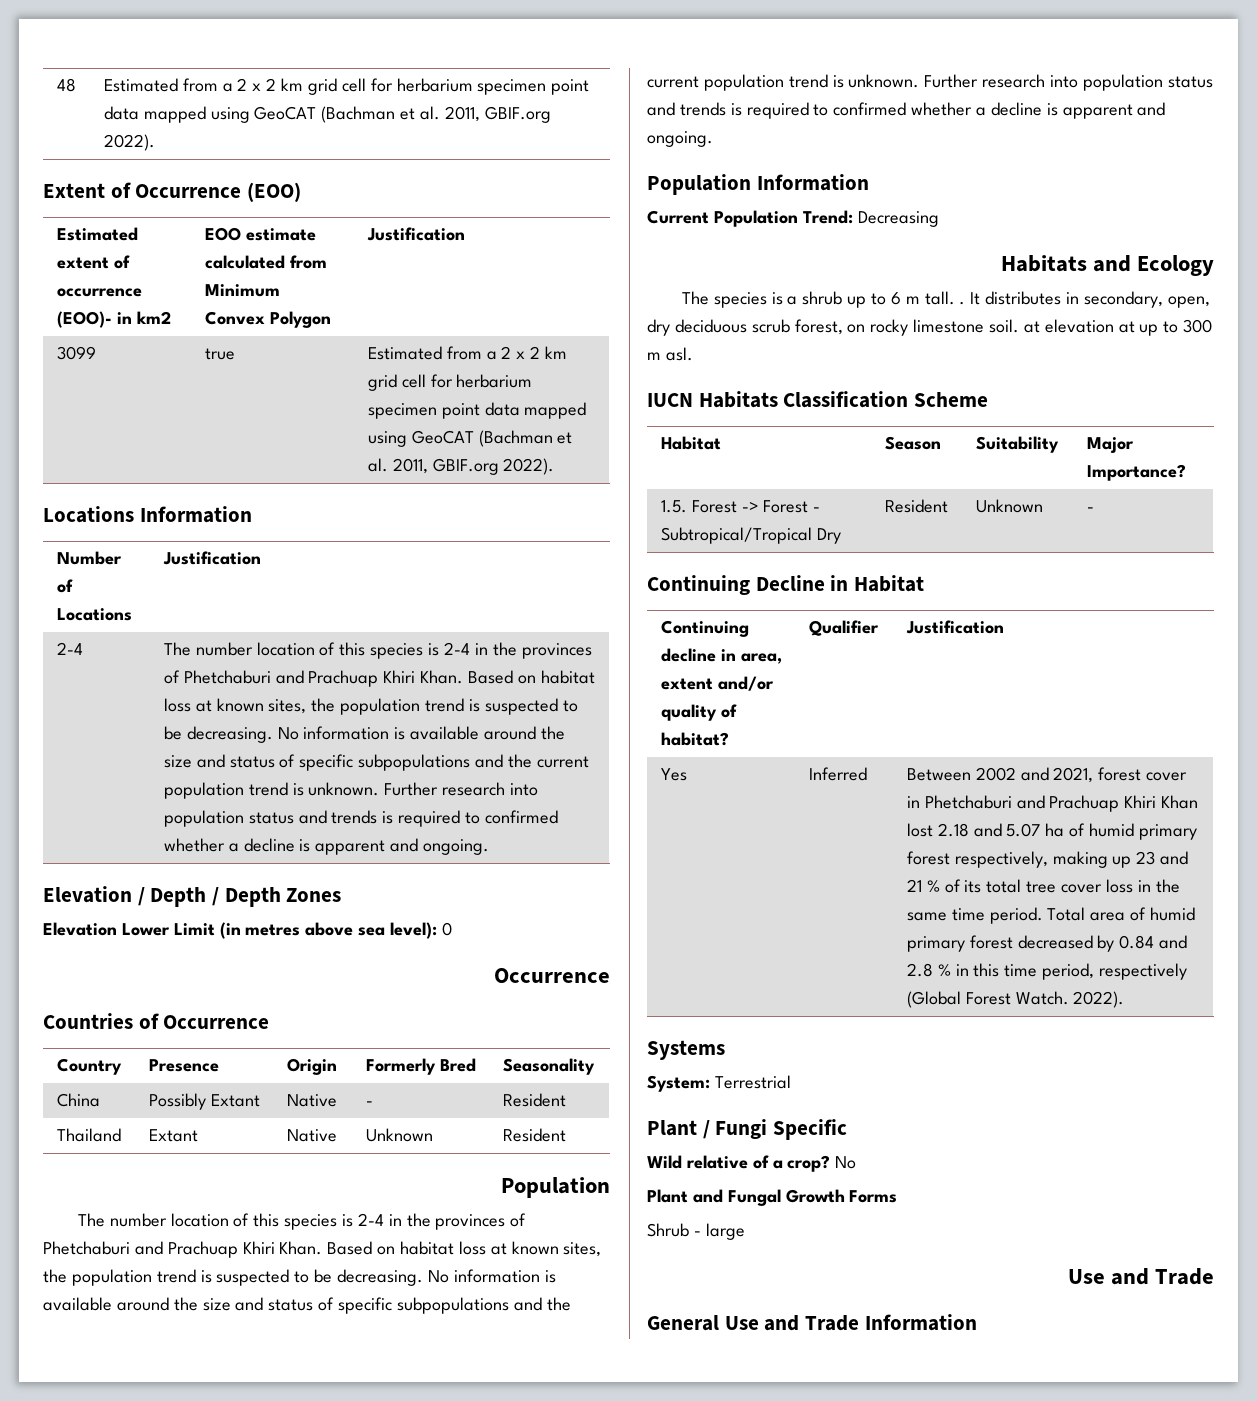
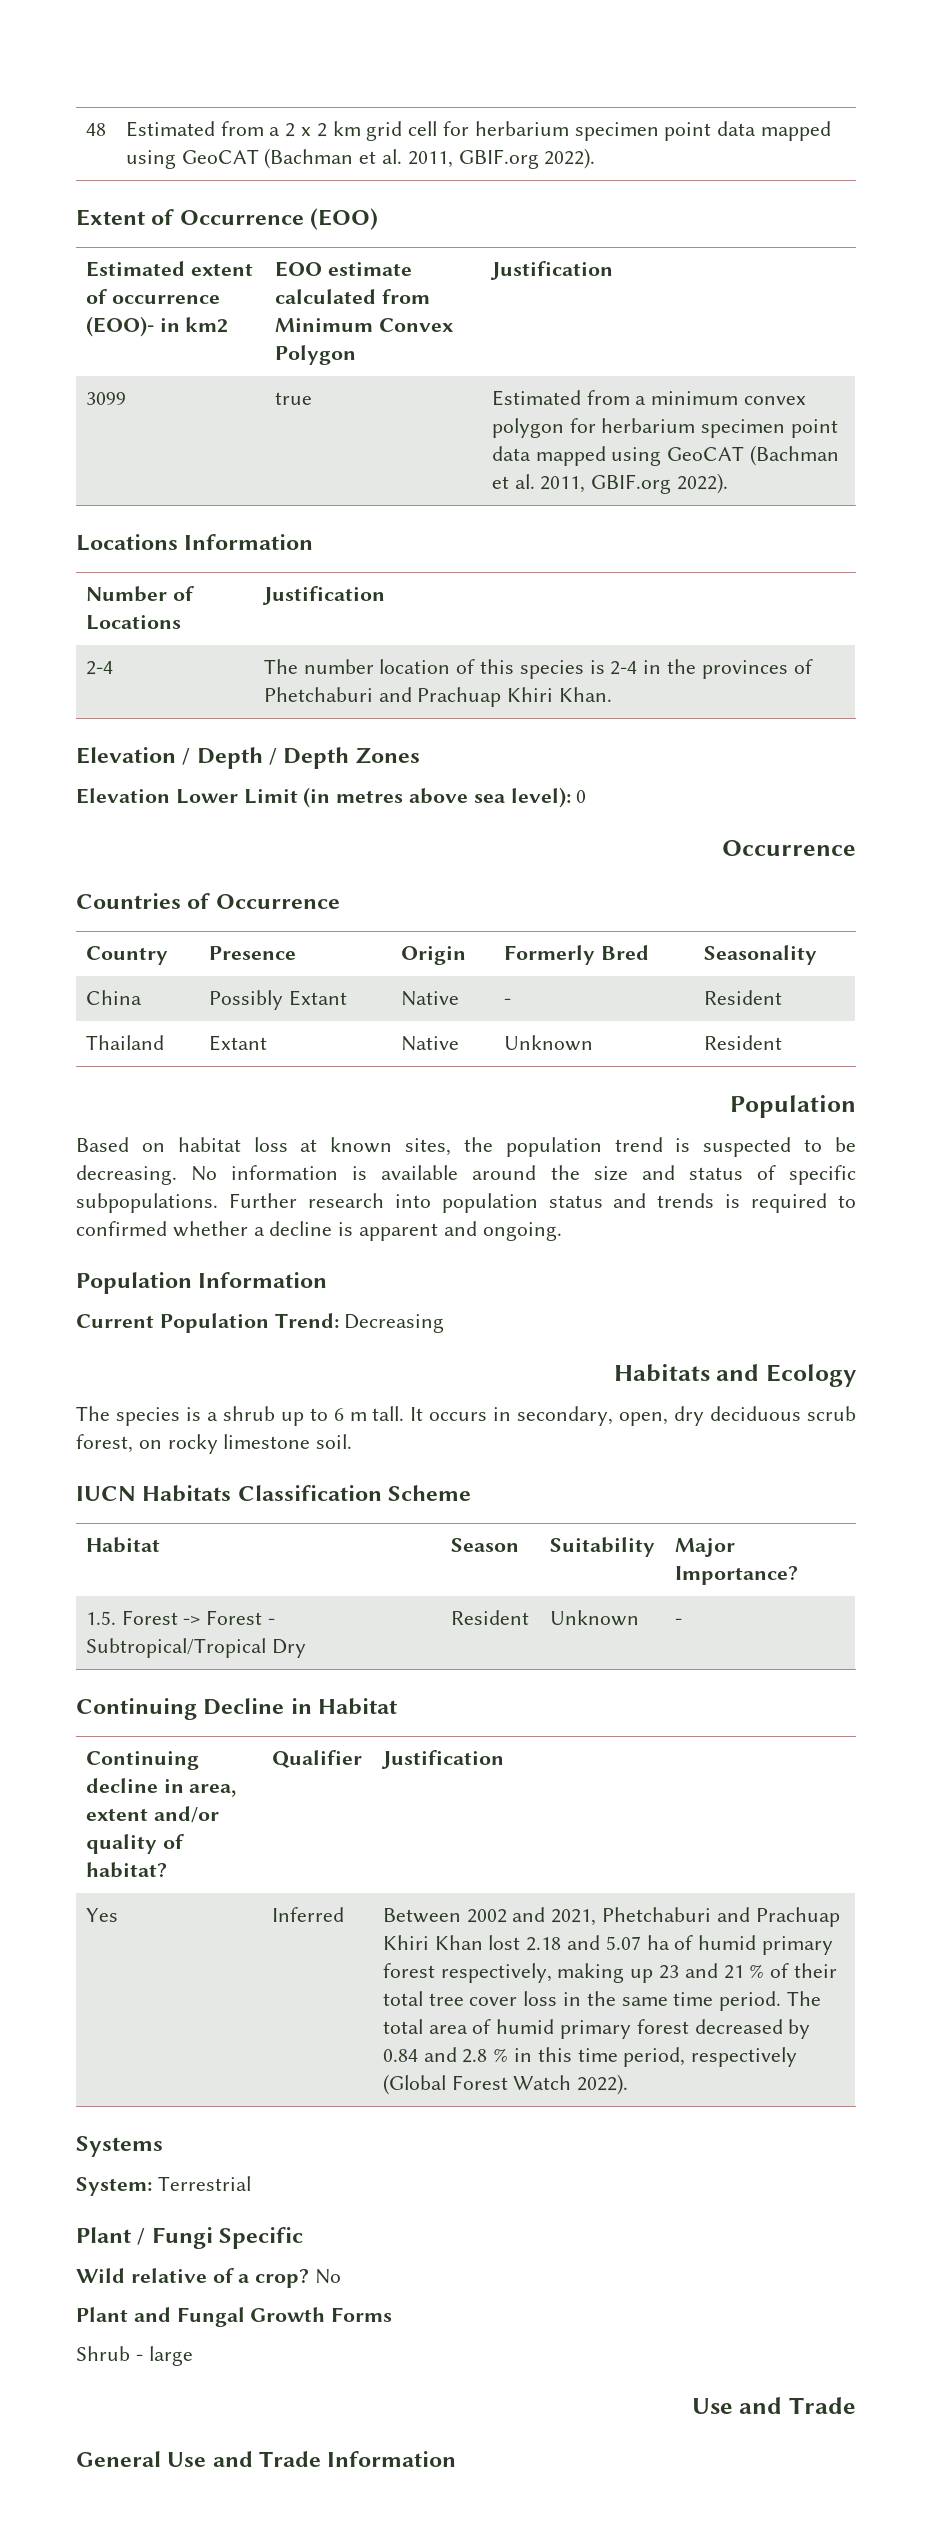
[501,346,568,359] [367,374,426,391] 2 x 2 km grid cell -> [651,391,806,405] [491,418,564,438] minimum convex polygon
[468,670,595,684] [163,698,578,715] [163,726,565,743] [163,754,589,771] [163,782,539,799] [163,810,558,827] [163,838,490,855] Based on habitat loss at known sites, the population trend is suspected to be decreasing. No information is available around the size and status of specific subpopulations and the current population trend is unknown. Further research into population status and trends is required to confirmed whether a decline is apparent and ongoing. -> (612, 694) none
[77,1213,527,1230] [43,1241,323,1258] The number location of this species is 2-4 in the provinces of Phetchaburi and Prachuap Khiri Khan. -> (856, 1106) none
[396,1297,571,1314] [647,74,920,91] subpopulations and the current population trend is unknown. -> [76,1193,218,1213] subpopulations.
[959,291,1062,305] . It distributes -> [410,1407,488,1421] It occurs
[1023,319,1213,336] [647,347,693,361] at elevation at up to 300 m asl. -> (353, 1441) none
[1098,767,1188,781] [906,796,920,808] forest cover in -> (597, 1917) none
[964,880,982,893] its -> [793,1963,837,1978] their
[1047,907,1086,921] Total -> [786,1991,821,2006] [382,2019,423,2034] The total
[1015,991,1069,1005] Watch. -> [513,2075,572,2090] Watch

